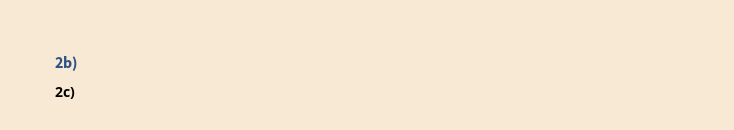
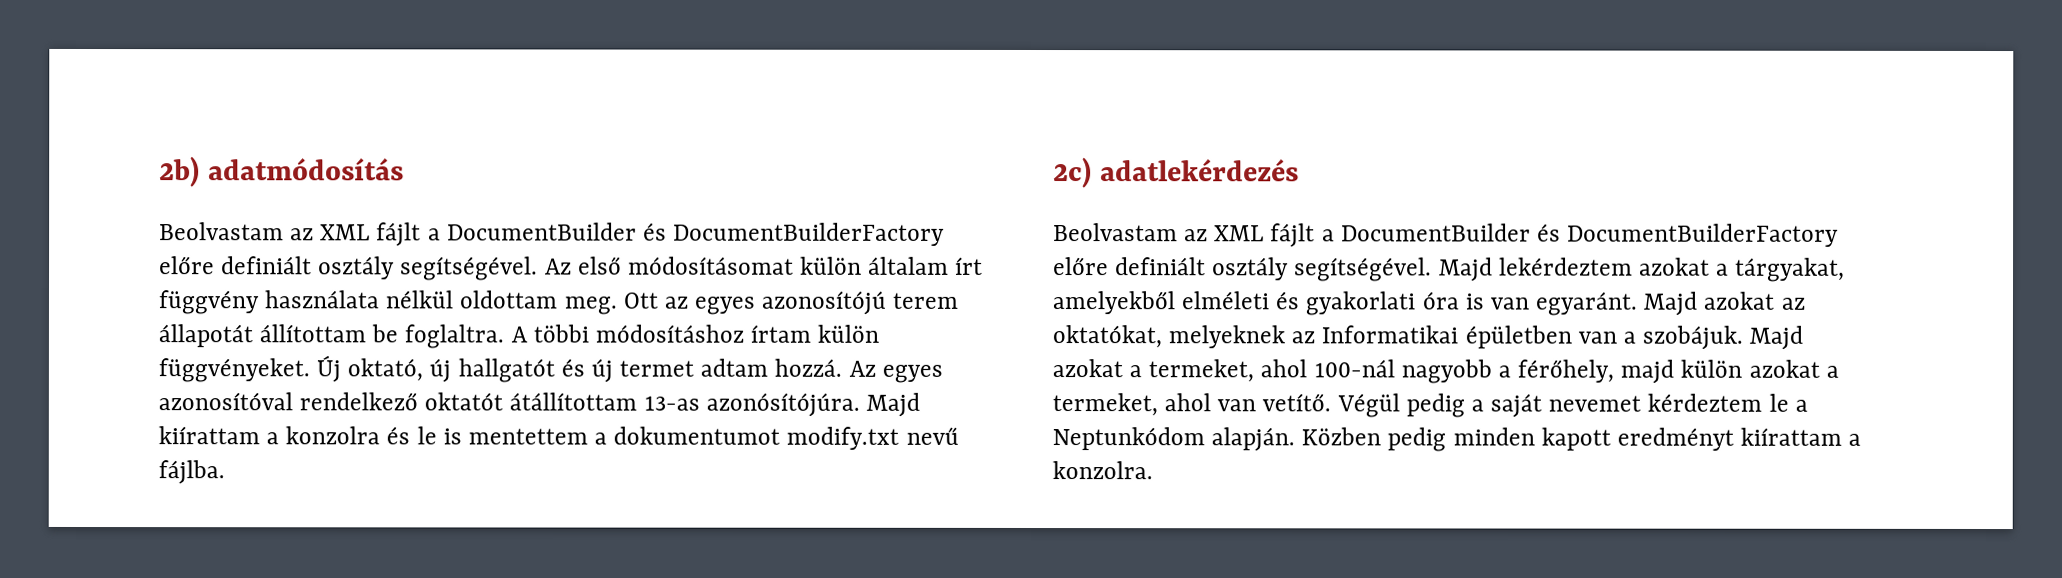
[55,87,75,99] // 2c) -> [207,157,404,181] [159,222,946,247] [159,256,984,281] [158,290,959,315] [158,324,880,349] [158,355,943,383] [158,392,920,417] [158,426,959,450] [158,460,225,485] [1053,157,1299,189] [1053,223,1840,248] [1053,257,1846,282] [1052,291,1805,316] [1052,325,1804,350] [1052,359,1839,384] [1052,393,1808,418] [1052,427,1862,452] [1052,461,1153,480] adatmódosítás // Beolvastam az XML fájlt a DocumentBuilder és DocumentBuilderFactory előre definiált osztály segítségével. Az első módosításomat külön általam írt függvény használata nélkül oldottam meg. Ott az egyes azonosítójú terem állapotát állítottam be foglaltra. A többi módosításhoz írtam külön függvényeket. Új oktató, új hallgatót és új termet adtam hozzá. Az egyes azonosítóval rendelkező oktatót átállítottam 13-as azonósítójúra. Majd kiírattam a konzolra és le is mentettem a dokumentumot modify.txt nevű fájlba. // 2c) adatlekérdezés // Beolvastam az XML fájlt a DocumentBuilder és DocumentBuilderFactory előre definiált osztály segítségével. Majd lekérdeztem azokat a tárgyakat, amelyekből elméleti és gyakorlati óra is van egyaránt. Majd azokat az oktatókat, melyeknek az Informatikai épületben van a szobájuk. Majd azokat a termeket, ahol 100-nál nagyobb a férőhely, majd külön azokat a termeket, ahol van vetítő. Végül pedig a saját nevemet kérdeztem le a Neptunkódom alapján. Közben pedig minden kapott eredményt kiírattam a konzolra.

